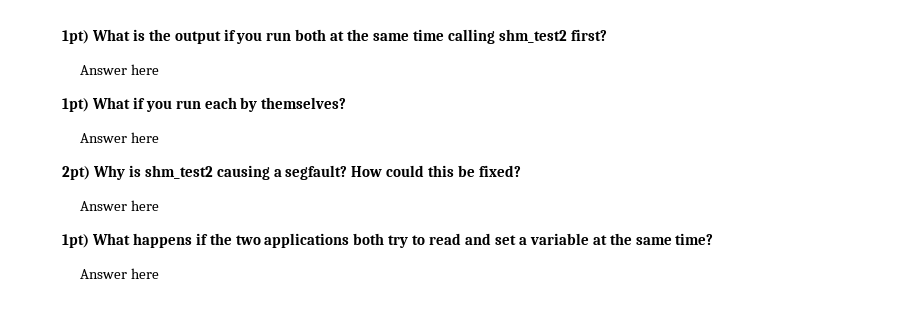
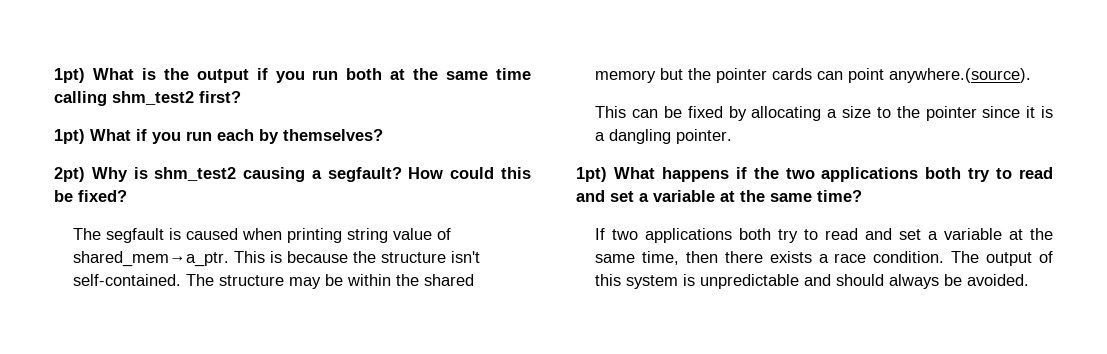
[79,64,159,75] // Answer here -> (241, 97) none
[79,132,159,143] // Answer here -> (383, 135) none
[79,200,159,211] Answer here -> [73,228,452,243] [73,251,481,267] [73,274,475,289] [595,68,1032,83] [595,106,1054,121] [595,129,733,144] The segfault is caused when printing string value of shared_mem→a_ptr. This is because the structure isn't self-contained. The structure may be within the shared memory but the pointer cards can point anywhere.(source). // This can be fixed by allocating a size to the pointer since it is a dangling pointer.
[79,268,159,279] Answer here -> [595,228,1053,243] [595,251,1053,266] [595,274,1030,289] If two applications both try to read and set a variable at the same time, then there exists a race condition. The output of this system is unpredictable and should always be avoided.

